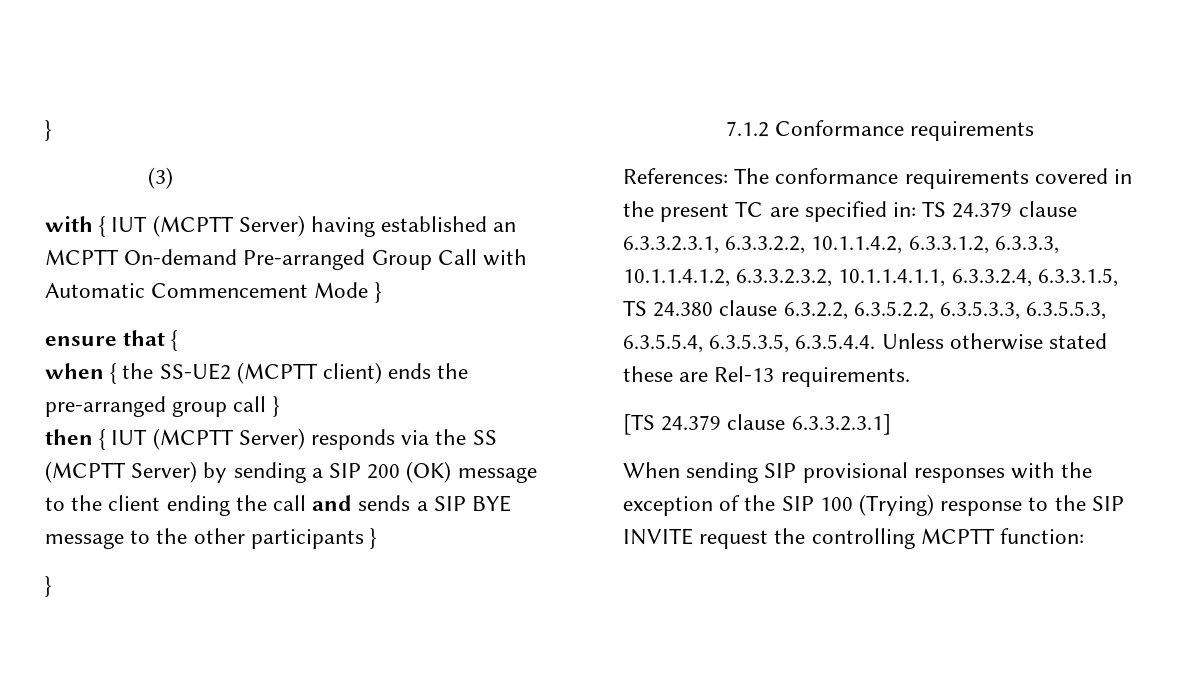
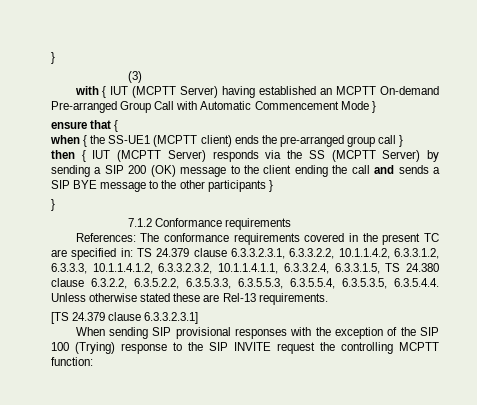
[159,363,231,380] SS-UE2 -> [108,135,151,144] SS-UE1

